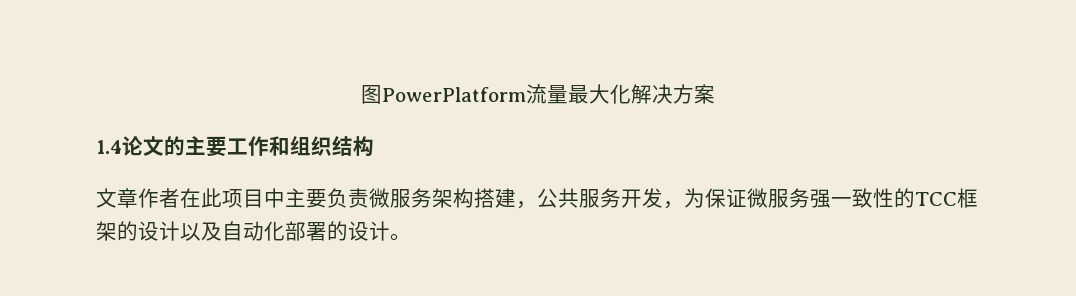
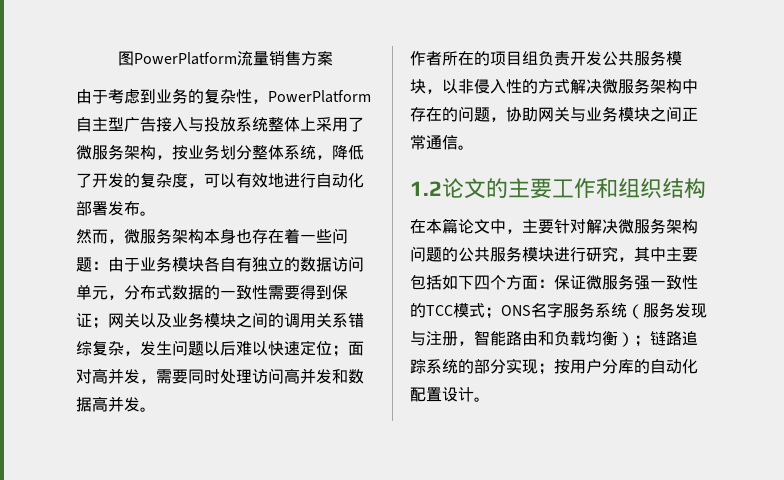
[568,84,673,104] 最大化解决 -> [268,50,301,66] 销售
[96,140,122,154] 1.4 -> [76,88,371,104] [76,117,364,132] [76,144,364,160] [76,173,364,188] [76,200,156,216] [76,228,348,244] [76,256,364,272] [76,284,348,300] [76,312,364,329] [76,340,364,357] [76,368,364,384] [76,396,156,412] [410,50,682,66] [410,78,698,94] [410,106,698,122] [410,135,474,150] [410,181,442,196] 由于考虑到业务的复杂性，PowerPlatform自主型广告接入与投放系统整体上采用了微服务架构，按业务划分整体系统，降低了开发的复杂度，可以有效地进行自动化部署发布。 // 然而，微服务架构本身也存在着一些问题：由于业务模块各自有独立的数据访问单元，分布式数据的一致性需要得到保证；网关以及业务模块之间的调用关系错综复杂，发生问题以后难以快速定位；面对高并发，需要同时处理访问高并发和数据高并发。 // 作者所在的项目组负责开发公共服务模块，以非侵入性的方式解决微服务架构中存在的问题，协助网关与业务模块之间正常通信。 // 1.2
[96,188,705,209] 文章作者在此项目中主要负责微服务架构搭建，公共服务开发，为 -> [410,218,698,234] [410,246,698,262] [410,274,554,290] 在本篇论文中，主要针对解决微服务架构问题的公共服务模块进行研究，其中主要包括如下四个方面：
[957,188,978,208] [96,221,348,241] 框架的设计以及自动化部署的 -> [453,302,707,319] [410,330,698,347] [410,358,698,375] [410,387,442,402] 模式；ONS名字服务系统（服务发现与注册，智能路由和负载均衡）；链路追踪系统的部分实现；按用户分库的自动化配置

